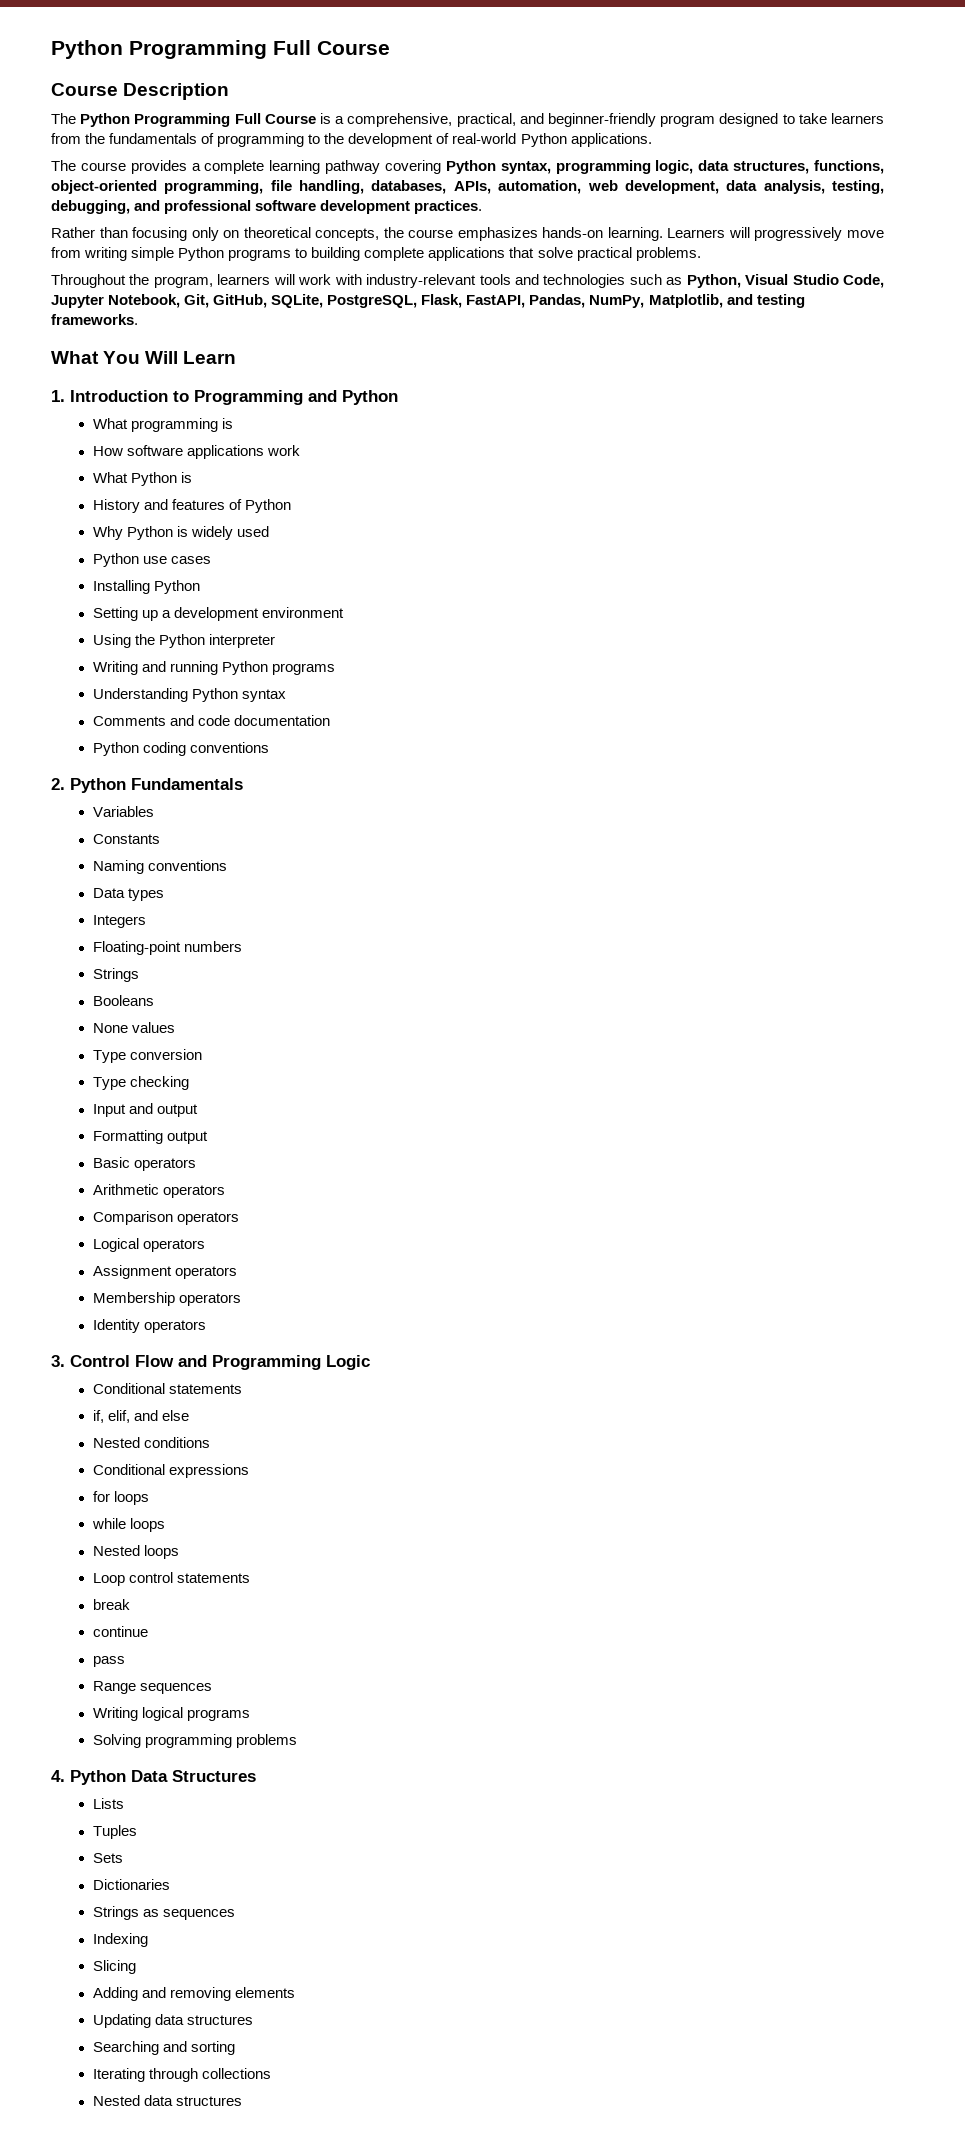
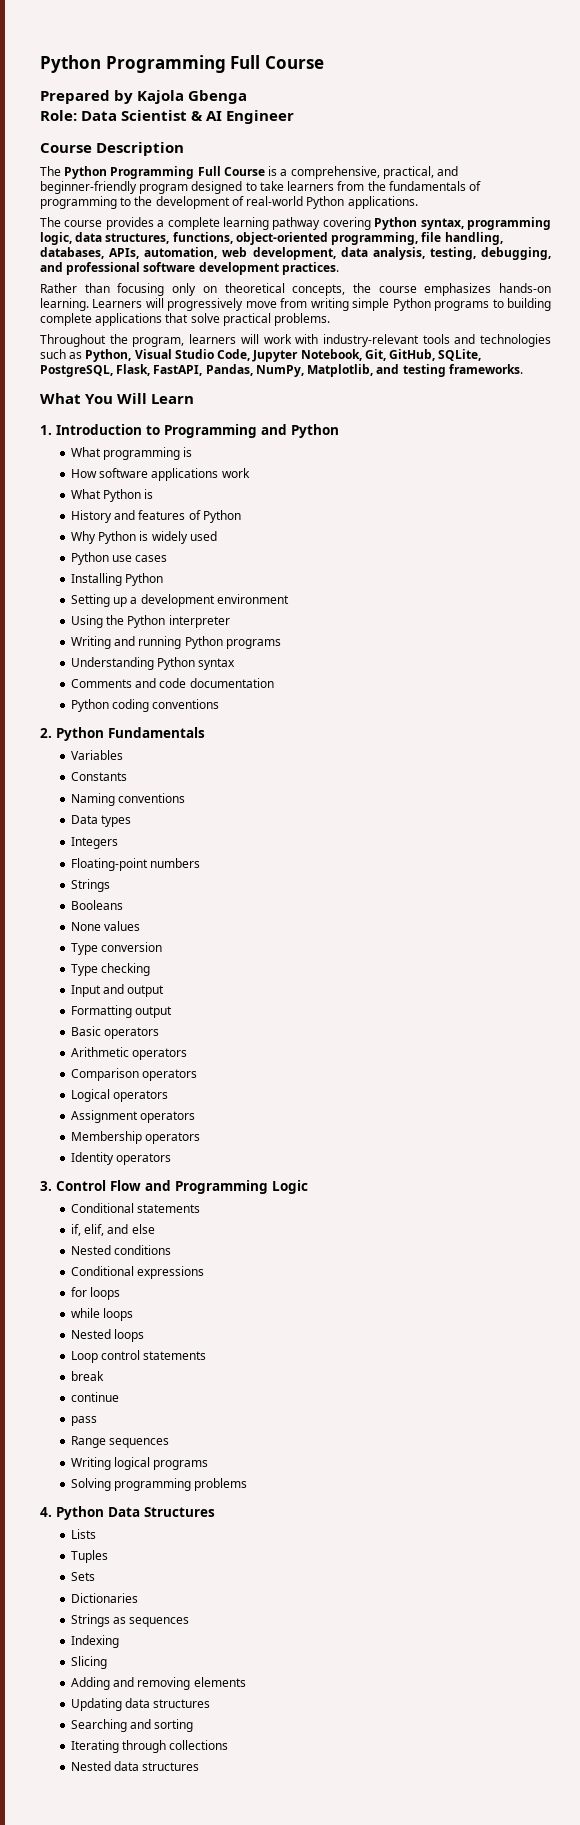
[51,40,390,59] Python Programming Full Course -> [40,55,324,73] [40,90,248,104] [40,110,295,124] Python Programming Full Course // Prepared by Kajola Gbenga // Role: Data Scientist & AI Engineer

